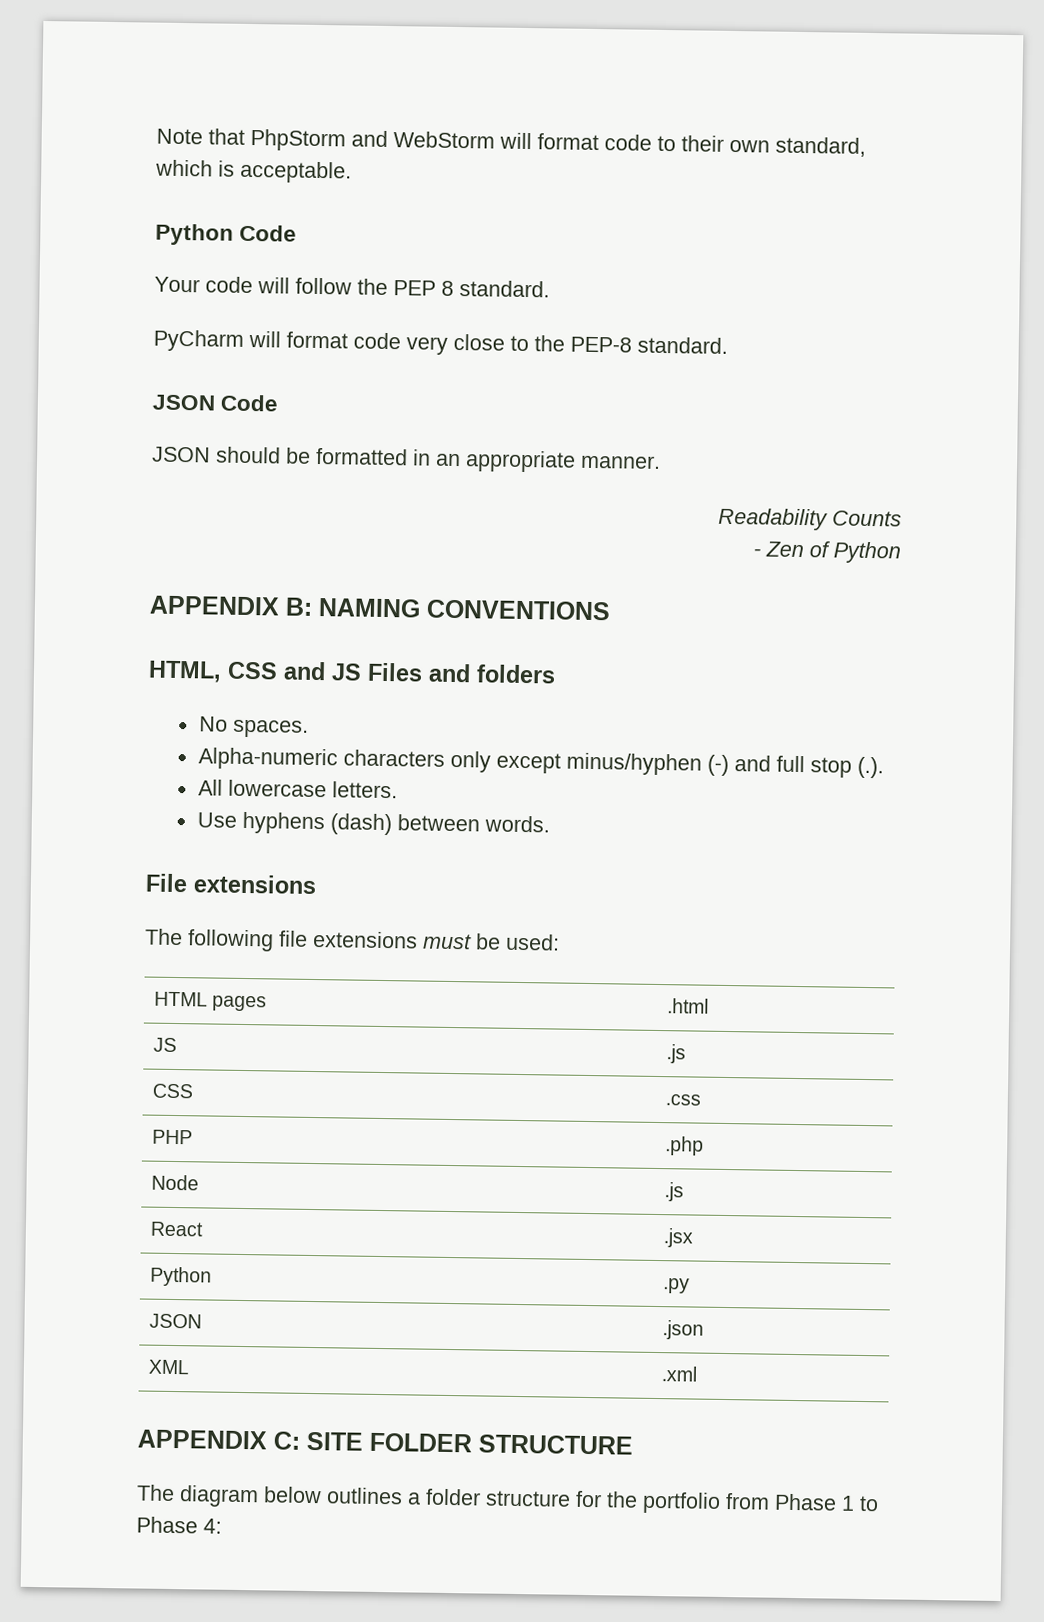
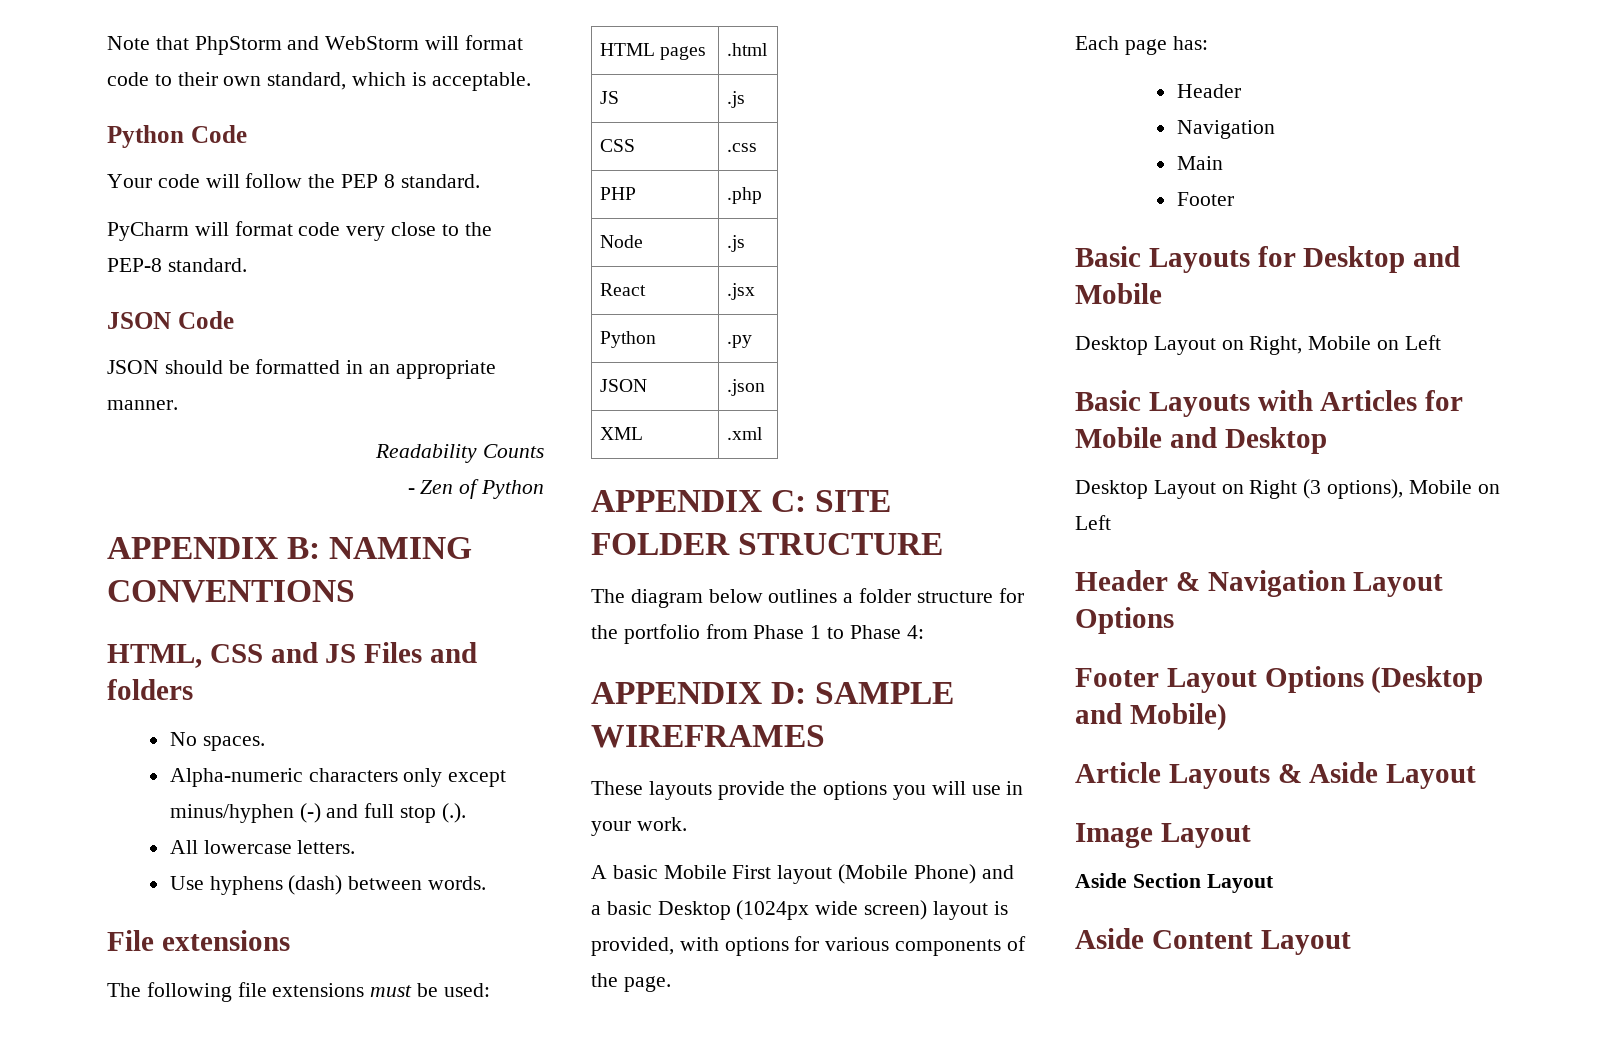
(222, 1526) none -> [591,682,955,704] [591,725,825,748] [591,781,1024,800] [591,817,687,836] [591,864,1014,884] [591,900,1008,920] [591,936,1026,956] [591,973,671,992] [1075,36,1208,55] [1176,84,1241,98] [1176,120,1275,139] [1176,156,1223,170] [1176,192,1234,206] [1075,246,1461,273] [1075,283,1162,304] [1075,335,1441,355] [1075,390,1464,417] [1075,427,1327,454] [1075,479,1500,499] [1075,515,1111,530] [1075,570,1444,597] [1075,607,1174,634] [1075,666,1484,694] [1075,703,1227,731] [1075,762,1477,789] [1075,823,1251,848] [1075,873,1274,893] [1075,928,1351,955] // APPENDIX D: SAMPLE WIREFRAMES // These layouts provide the options you will use in your work. // A basic Mobile First layout (Mobile Phone) and a basic Desktop (1024px wide screen) layout is provided, with options for various components of the page. // Each page has: // Header // Navigation // Main // Footer // Basic Layouts for Desktop and Mobile // Desktop Layout on Right, Mobile on Left // Basic Layouts with Articles for Mobile and Desktop // Desktop Layout on Right (3 options), Mobile on Left // Header & Navigation Layout Options // Footer Layout Options (Desktop and Mobile) // Article Layouts & Aside Layout // Image Layout // Aside Section Layout // Aside Content Layout

